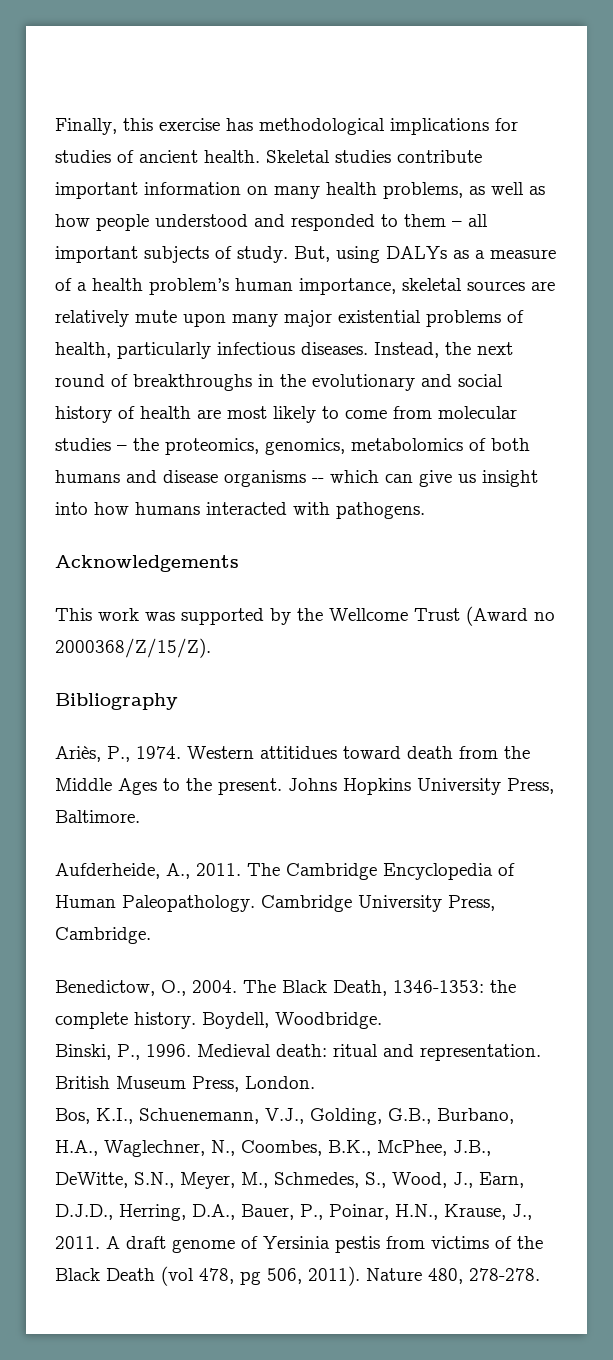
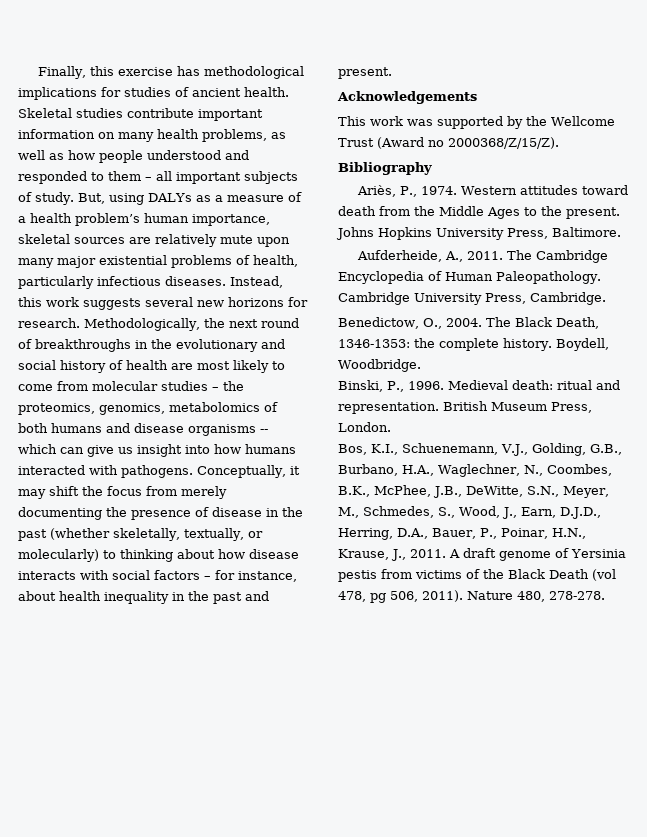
(439, 350) none -> [18,297,308,310] [18,318,200,331] this work suggests several new horizons for research. Methodologically,
(425, 510) none -> [197,465,300,478] [18,486,227,499] [18,507,303,520] [18,528,263,541] [18,549,299,562] [18,570,297,582] [18,591,269,604] [338,67,392,79] Conceptually, it may shift the focus from merely documenting the presence of disease in the past (whether skeletally, textually, or molecularly) to thinking about how disease interacts with social factors – for instance, about health inequality in the past and present.
[260,746,337,759] attitidues -> [520,185,579,195] attitudes

